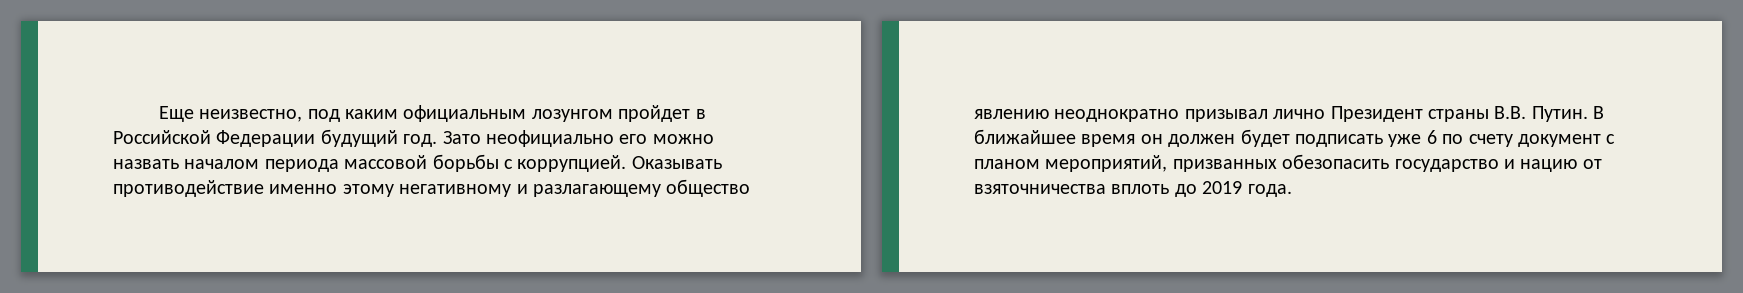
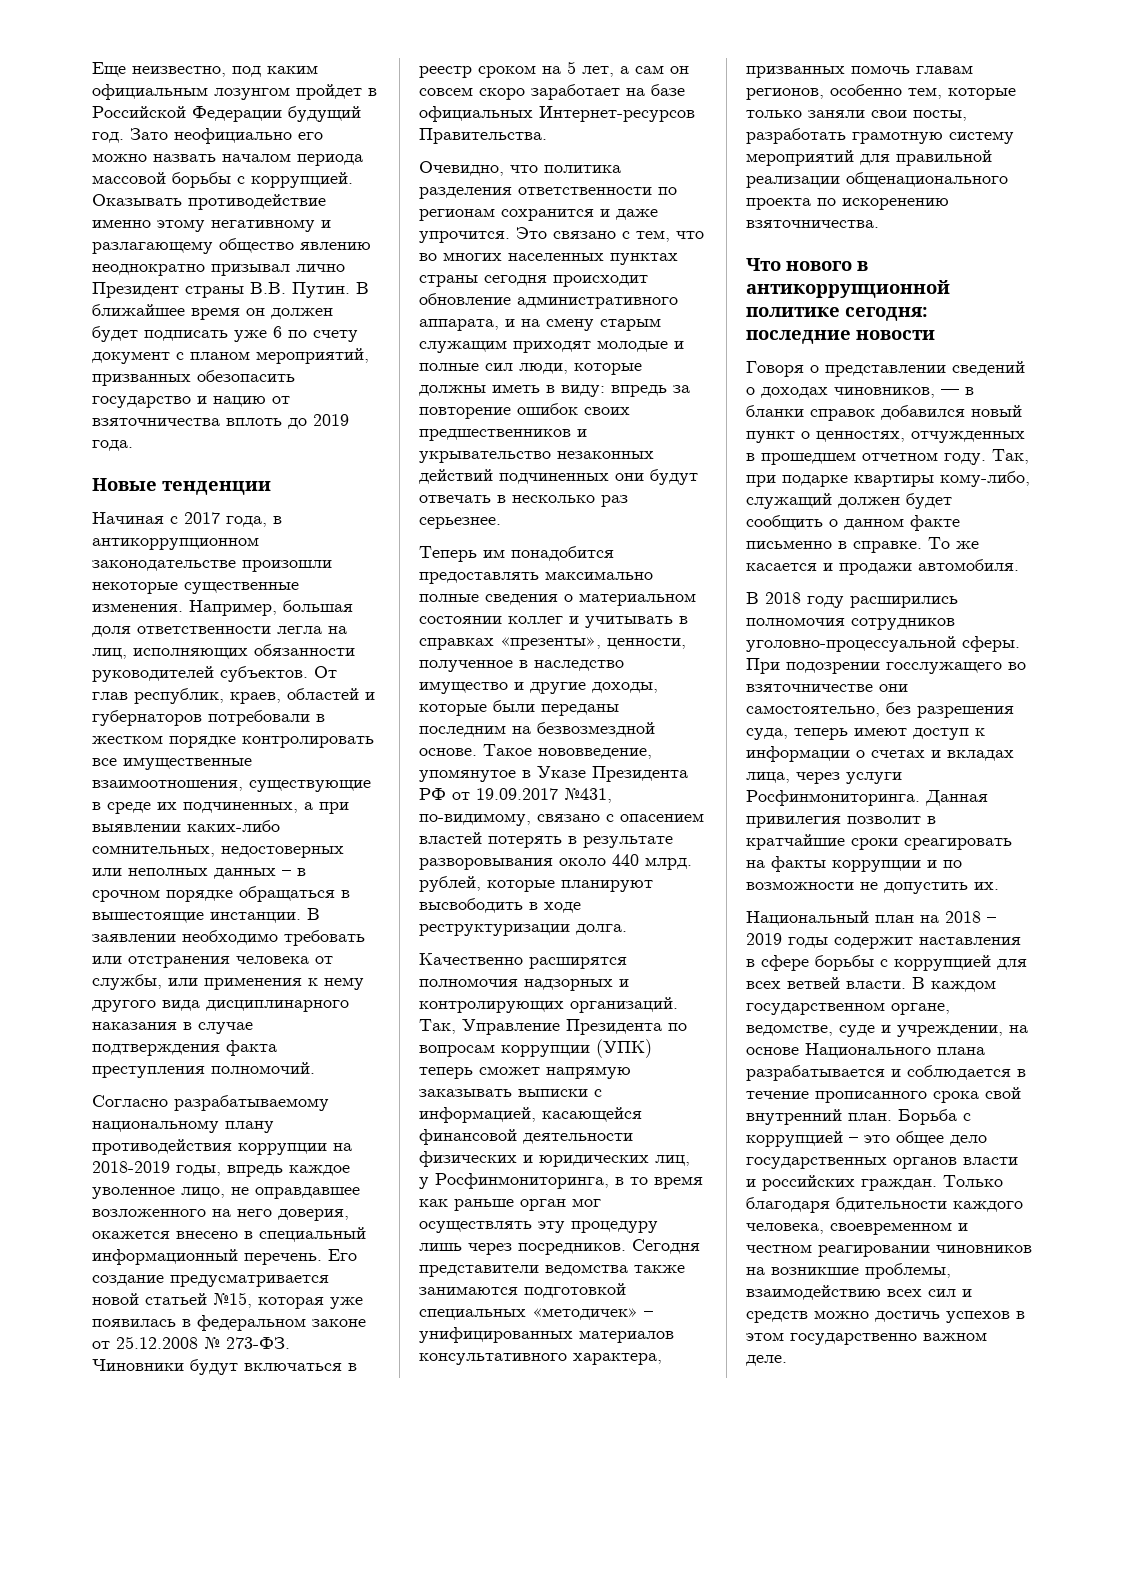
(1292, 190) none -> [92,478,271,495] [92,512,282,527] [92,537,259,550] [92,560,332,572] [92,582,299,594] [92,600,353,616] [92,626,347,637] [92,644,355,659] [92,666,337,682] [92,688,375,704] [92,710,325,726] [92,735,374,748] [92,757,252,770] [92,779,371,792] [92,802,349,814] [92,820,280,832] [92,845,344,858] [92,868,306,879] [92,886,350,902] [92,908,320,923] [92,930,365,946] [92,956,333,968] [92,974,364,990] [92,1000,349,1012] [92,1022,253,1034] [92,1040,277,1056] [92,1062,315,1078] [92,1095,329,1111] [92,1120,274,1133] [92,1139,352,1155] [92,1161,350,1177] [92,1187,360,1199] [92,1209,349,1221] [92,1227,366,1242] [92,1249,357,1265] [92,1274,329,1287] [92,1292,363,1309] [92,1315,366,1331] [92,1336,290,1349] [92,1359,357,1375] [419,61,689,78] [419,84,685,100] [419,106,695,122] [419,128,547,144] [419,161,621,176] [419,187,677,199] [419,208,658,221] [419,227,704,243] [419,252,678,265] [419,275,648,287] [419,293,678,309] [419,318,661,331] [419,340,684,353] [419,363,642,375] [419,384,690,397] [419,403,630,419] [419,429,587,441] [419,451,654,463] [419,469,698,485] [419,495,628,507] [419,517,501,529] [419,546,614,562] [419,571,653,584] [419,593,696,606] [419,616,688,628] [419,637,686,650] [419,660,624,672] [419,681,658,694] [419,700,619,716] [419,722,655,737] [419,744,652,759] [419,766,688,782] [419,788,612,803] [419,813,704,826] [419,832,673,848] [419,854,692,870] [419,876,653,892] [419,898,581,913] [419,924,627,936] [419,953,627,969] [419,978,629,991] [419,997,678,1013] [419,1019,687,1035] [419,1039,652,1058] [419,1066,631,1079] [419,1089,602,1097] [419,1107,642,1123] [419,1129,633,1145] [419,1151,690,1167] [419,1173,703,1189] [419,1198,601,1211] [419,1221,658,1233] [419,1239,700,1255] [419,1264,685,1277] [419,1283,626,1298] [419,1308,653,1320] [419,1327,674,1343] [419,1353,662,1365] [746,65,973,78] [746,84,1016,100] [746,110,967,121] [746,128,1014,144] [746,150,992,166] [746,172,1008,188] [746,198,949,210] [746,220,879,228] [746,258,868,271] [746,280,950,298] [746,307,928,321] [746,330,935,344] [746,361,1025,377] [746,387,974,398] [746,405,1022,421] [746,431,1025,443] [746,449,1029,465] [746,471,1030,487] [746,493,952,509] [746,515,960,531] [746,537,979,553] [746,559,1019,575] [746,592,958,608] [746,617,955,630] [746,636,1020,652] [746,658,1026,674] [746,684,908,692] [746,702,1014,718] [746,727,985,740] [746,746,1014,762] [746,772,902,784] [746,790,988,806] [746,816,936,828] [746,834,1012,850] [746,856,962,872] [746,881,999,894] [746,911,996,926] [746,933,1021,949] [746,955,1027,971] [746,977,996,992] [746,1002,950,1015] [746,1024,1028,1037] [746,1043,985,1058] [746,1065,1026,1081] [746,1087,1021,1103] [746,1109,971,1125] [746,1131,987,1147] [746,1157,1018,1169] [746,1175,1003,1191] [746,1197,1023,1213] [746,1222,968,1235] [746,1244,1032,1257] [746,1263,951,1279] [746,1285,972,1300] [746,1310,1025,1323] [746,1332,987,1345] [746,1355,787,1366] // Новые тенденции // Начиная с 2017 года, в антикоррупционном законодательстве произошли некоторые существенные изменения. Например, большая доля ответственности легла на лиц, исполняющих обязанности руководителей субъектов. От глав республик, краев, областей и губернаторов потребовали в жестком порядке контролировать все имущественные взаимоотношения, существующие в среде их подчиненных, а при выявлении каких-либо сомнительных, недостоверных или неполных данных – в срочном порядке обращаться в вышестоящие инстанции. В заявлении необходимо требовать или отстранения человека от службы, или применения к нему другого вида дисциплинарного наказания в случае подтверждения факта преступления полномочий. // Согласно разрабатываемому национальному плану противодействия коррупции на 2018-2019 годы, впредь каждое уволенное лицо, не оправдавшее возложенного на него доверия, окажется внесено в специальный информационный перечень. Его создание предусматривается новой статьей №15, которая уже появилась в федеральном законе от 25.12.2008 № 273-ФЗ. Чиновники будут включаться в реестр сроком на 5 лет, а сам он совсем скоро заработает на базе официальных Интернет-ресурсов Правительства. // Очевидно, что политика разделения ответственности по регионам сохранится и даже упрочится. Это связано с тем, что во многих населенных пунктах страны сегодня происходит обновление административного аппарата, и на смену старым служащим приходят молодые и полные сил люди, которые должны иметь в виду: впредь за повторение ошибок своих предшественников и укрывательство незаконных действий подчиненных они будут отвечать в несколько раз серьезнее. // Теперь им понадобится предоставлять максимально полные сведения о материальном состоянии коллег и учитывать в справках «презенты», ценности, полученное в наследство имущество и другие доходы, которые были переданы последним на безвозмездной основе. Такое нововведение, упомянутое в Указе Президента РФ от 19.09.2017 №431, по-видимому, связано с опасением властей потерять в результате разворовывания около 440 млрд. рублей, которые планируют высвободить в ходе реструктуризации долга. // Качественно расширятся полномочия надзорных и контролирующих организаций. Так, Управление Президента по вопросам коррупции (УПК) теперь сможет напрямую заказывать выписки с информацией, касающейся финансовой деятельности физических и юридических лиц, у Росфинмониторинга, в то время как раньше орган мог осуществлять эту процедуру лишь через посредников. Сегодня представители ведомства также занимаются подготовкой специальных «методичек» – унифицированных материалов консультативного характера, призванных помочь главам регионов, особенно тем, которые только заняли свои посты, разработать грамотную систему мероприятий для правильной реализации общенационального проекта по искоренению взяточничества. // Что нового в антикоррупционной политике сегодня: последние новости // Говоря о представлении сведений о доходах чиновников, — в бланки справок добавился новый пункт о ценностях, отчужденных в прошедшем отчетном году. Так, при подарке квартиры кому-либо, служащий должен будет сообщить о данном факте письменно в справке. То же касается и продажи автомобиля. // В 2018 году расширились полномочия сотрудников уголовно-процессуальной сферы. При подозрении госслужащего во взяточничестве они самостоятельно, без разрешения суда, теперь имеют доступ к информации о счетах и вкладах лица, через услуги Росфинмониторинга. Данная привилегия позволит в кратчайшие сроки среагировать на факты коррупции и по возможности не допустить их. // Национальный план на 2018 – 2019 годы содержит наставления в сфере борьбы с коррупцией для всех ветвей власти. В каждом государственном органе, ведомстве, суде и учреждении, на основе Национального плана разрабатывается и соблюдается в течение прописанного срока свой внутренний план. Борьба с коррупцией – это общее дело государственных органов власти и российских граждан. Только благодаря бдительности каждого человека, своевременном и честном реагировании чиновников на возникшие проблемы, взаимодействию всех сил и средств можно достичь успехов в этом государственно важном деле.

